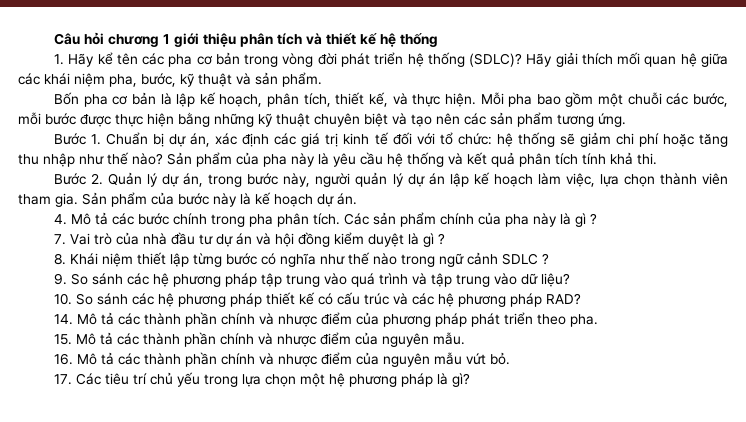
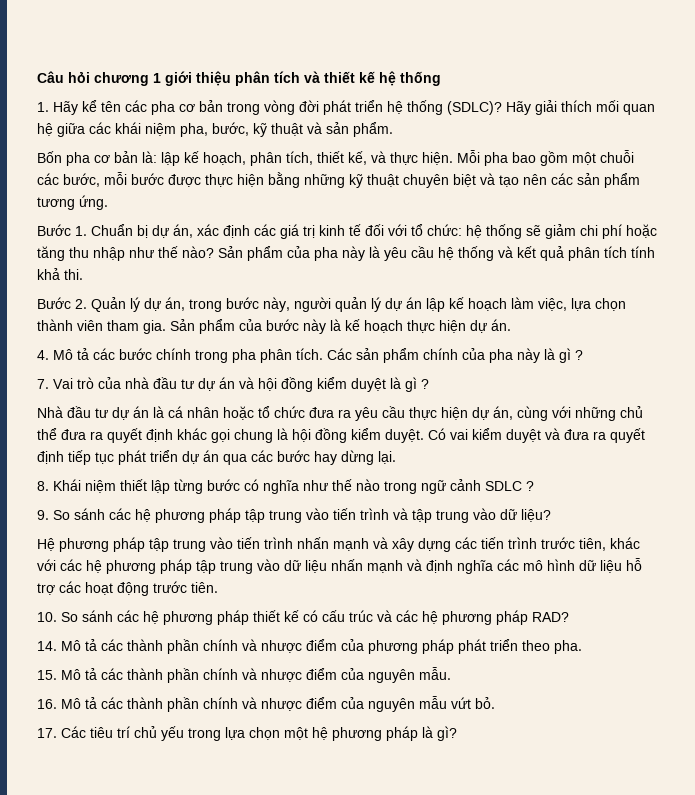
[160,93,172,105] là -> [142,151,157,163] là:
(313, 200) none -> [407,320,466,333] thực hiện
(446, 239) none -> [37,406,643,421] [37,428,645,443] [37,450,396,465] // Nhà đầu tư dự án là cá nhân hoặc tổ chức đưa ra yêu cầu thực hiện dự án, cùng với những chủ thể đưa ra quyết định khác gọi chung là hội đồng kiểm duyệt. Có vai kiểm duyệt và đưa ra quyết định tiếp tục phát triển dự án qua các bước hay dừng lại.
[351,273,376,287] quá -> [333,508,356,520] tiến
(571, 280) none -> [37,537,640,552] [37,558,642,574] [37,581,218,596] // Hệ phương pháp tập trung vào tiến trình nhấn mạnh và xây dựng các tiến trình trước tiên, khác với các hệ phương pháp tập trung vào dữ liệu nhấn mạnh và định nghĩa các mô hình dữ liệu hỗ trợ các hoạt động trước tiên.

